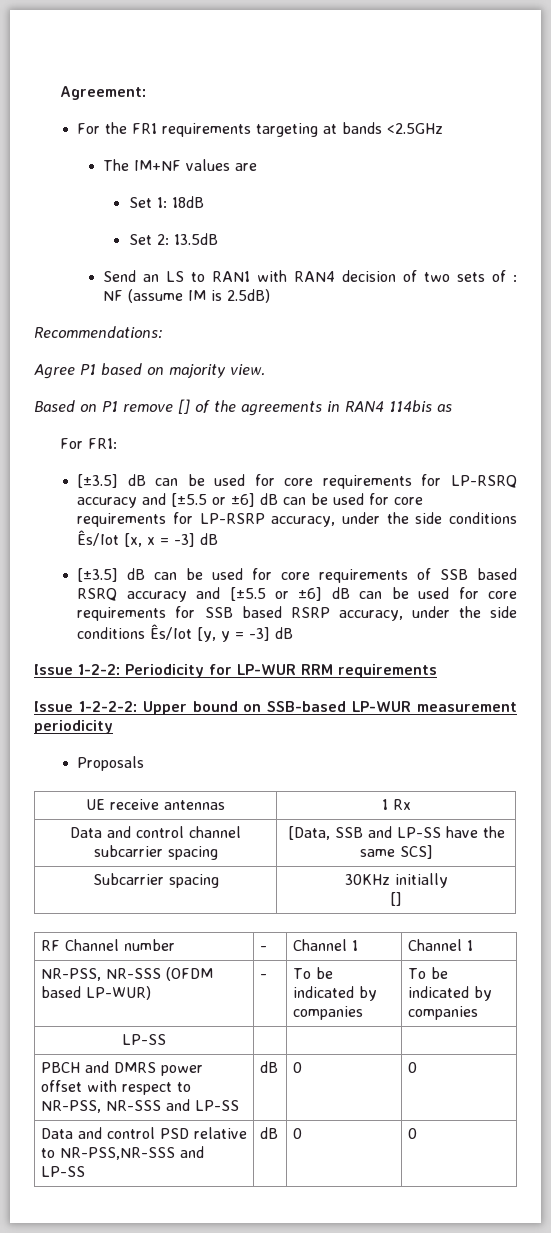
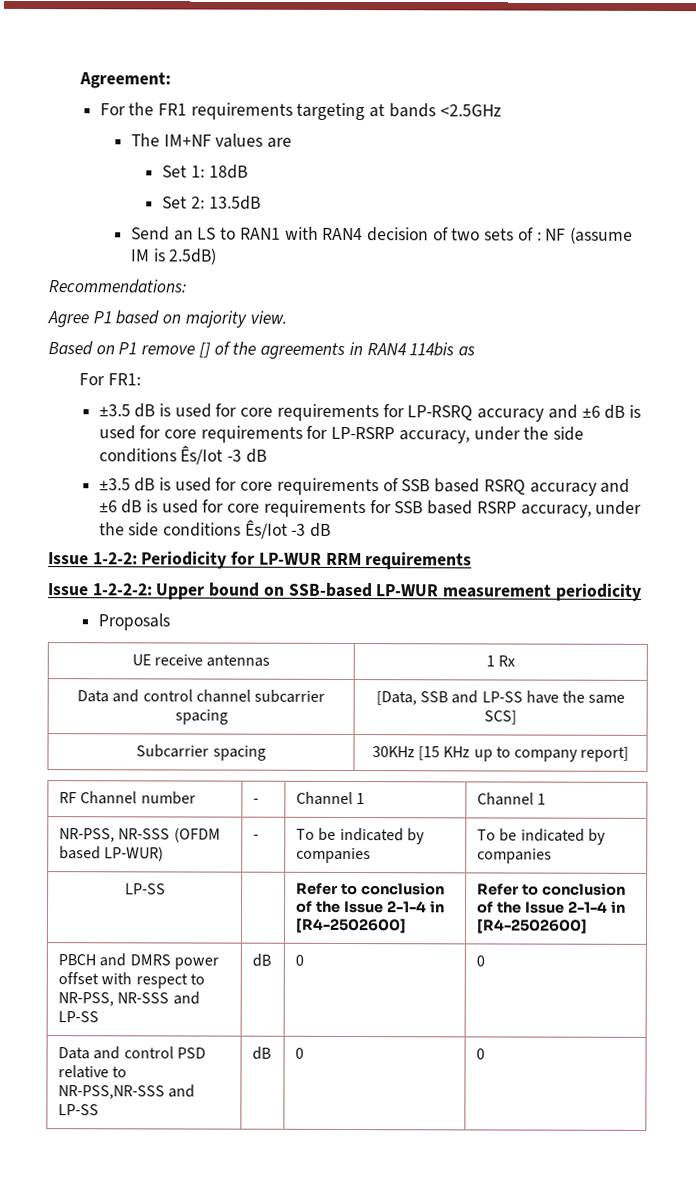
[77,474,205,488] [±3.5] dB can be -> [98,403,172,418] ±3.5 dB is
[171,493,329,507] [±5.5 or ±6] dB can be -> [581,404,642,419] ±6 dB is
[124,533,219,547] [77,568,204,582] [x, x = -3] dB // [±3.5] dB can be -> [227,448,267,463] [98,477,172,492] -3 dB // ±3.5 dB is
[229,587,409,601] [±5.5 or ±6] dB can be -> [98,499,159,514] ±6 dB is
[197,627,271,642] [y, y = -3] -> [291,523,307,536] -3
[394,873,448,888] [390,892,402,906] initially // [] -> [417,746,630,762] [15 KHz up to company report]
(166, 1039) | -> [296,882,445,896] [296,900,445,914] [295,917,407,934] [477,882,626,896] [477,900,626,914] [476,918,588,934] Refer to conclusion of the Issue 2-1-4 in [R4-2502600] | Refer to conclusion of the Issue 2-1-4 in [R4-2502600]

